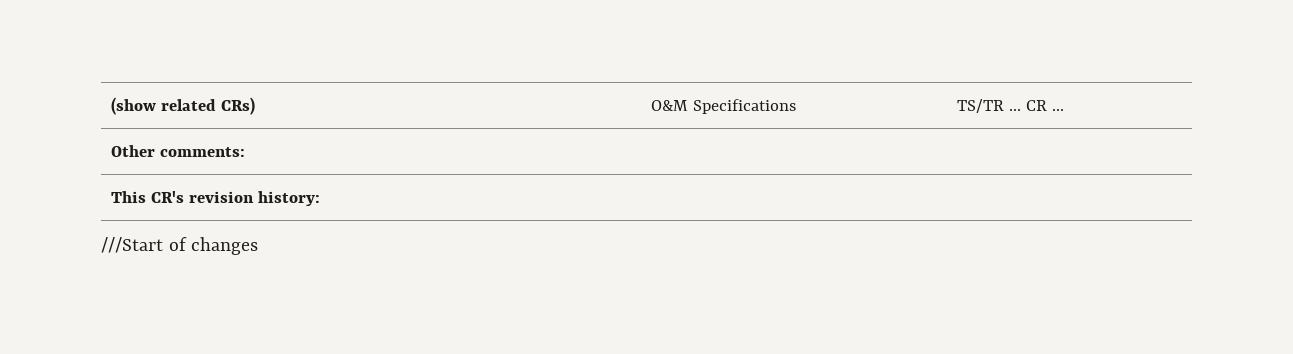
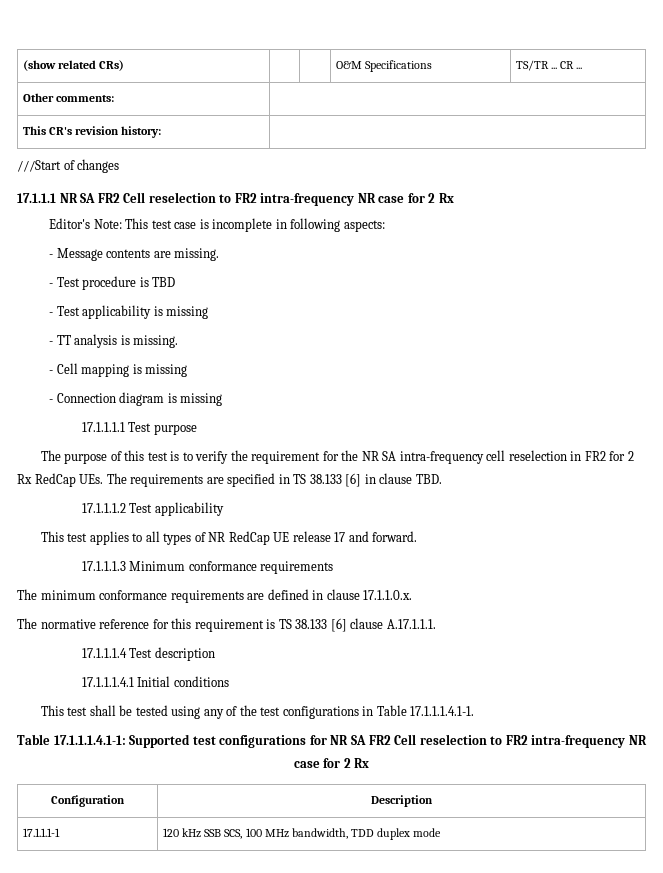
(259, 246) none -> [17,192,454,206] [49,218,385,232] [49,248,220,261] [49,276,176,290] [49,305,209,319] [49,334,179,348] [49,363,188,377] [49,392,223,406] [81,422,197,435] [40,450,634,464] [17,473,442,487] [81,502,224,516] [40,531,418,545] [81,561,334,574] [17,589,413,603] [17,618,436,632] [81,647,215,661] [81,676,229,687] [40,705,475,719] [17,734,647,748] [293,758,370,768] [51,795,125,807] [371,795,433,807] [23,828,61,837] [163,828,442,840] // 17.1.1.1 NR SA FR2 Cell reselection to FR2 intra-frequency NR case for 2 Rx // Editor's Note: This test case is incomplete in following aspects: // - Message contents are missing. // - Test procedure is TBD // - Test applicability is missing // - TT analysis is missing. // - Cell mapping is missing // - Connection diagram is missing // 17.1.1.1.1 Test purpose // The purpose of this test is to verify the requirement for the NR SA intra-frequency cell reselection in FR2 for 2 Rx RedCap UEs. The requirements are specified in TS 38.133 [6] in clause TBD. // 17.1.1.1.2 Test applicability // This test applies to all types of NR RedCap UE release 17 and forward. // 17.1.1.1.3 Minimum conformance requirements // The minimum conformance requirements are defined in clause 17.1.1.0.x. // The normative reference for this requirement is TS 38.133 [6] clause A.17.1.1.1. // 17.1.1.1.4 Test description // 17.1.1.1.4.1 Initial conditions // This test shall be tested using any of the test configurations in Table 17.1.1.1.4.1-1. // Table 17.1.1.1.4.1-1: Supported test configurations for NR SA FR2 Cell reselection to FR2 intra-frequency NR case for 2 Rx // Configuration | Description // 17.1.1.1-1 | 120 kHz SSB SCS, 100 MHz bandwidth, TDD duplex mode

